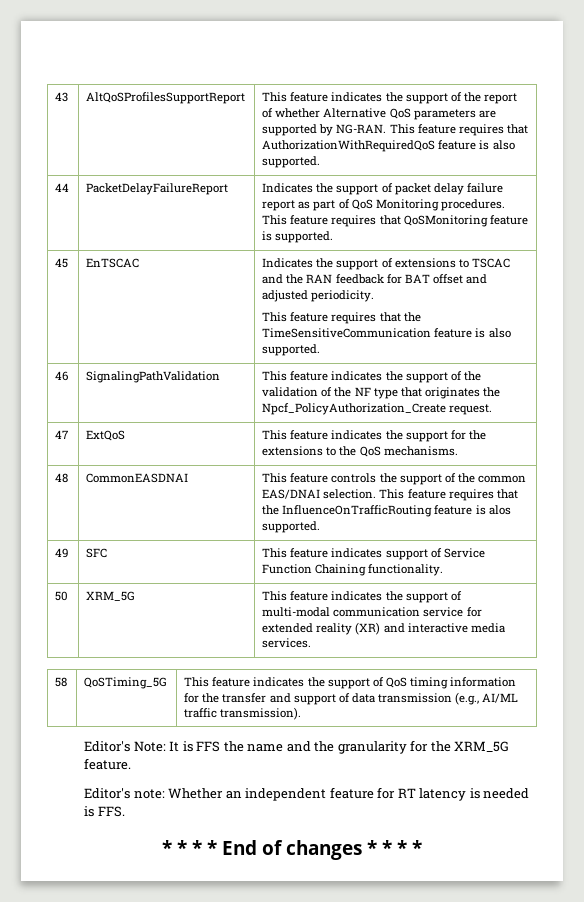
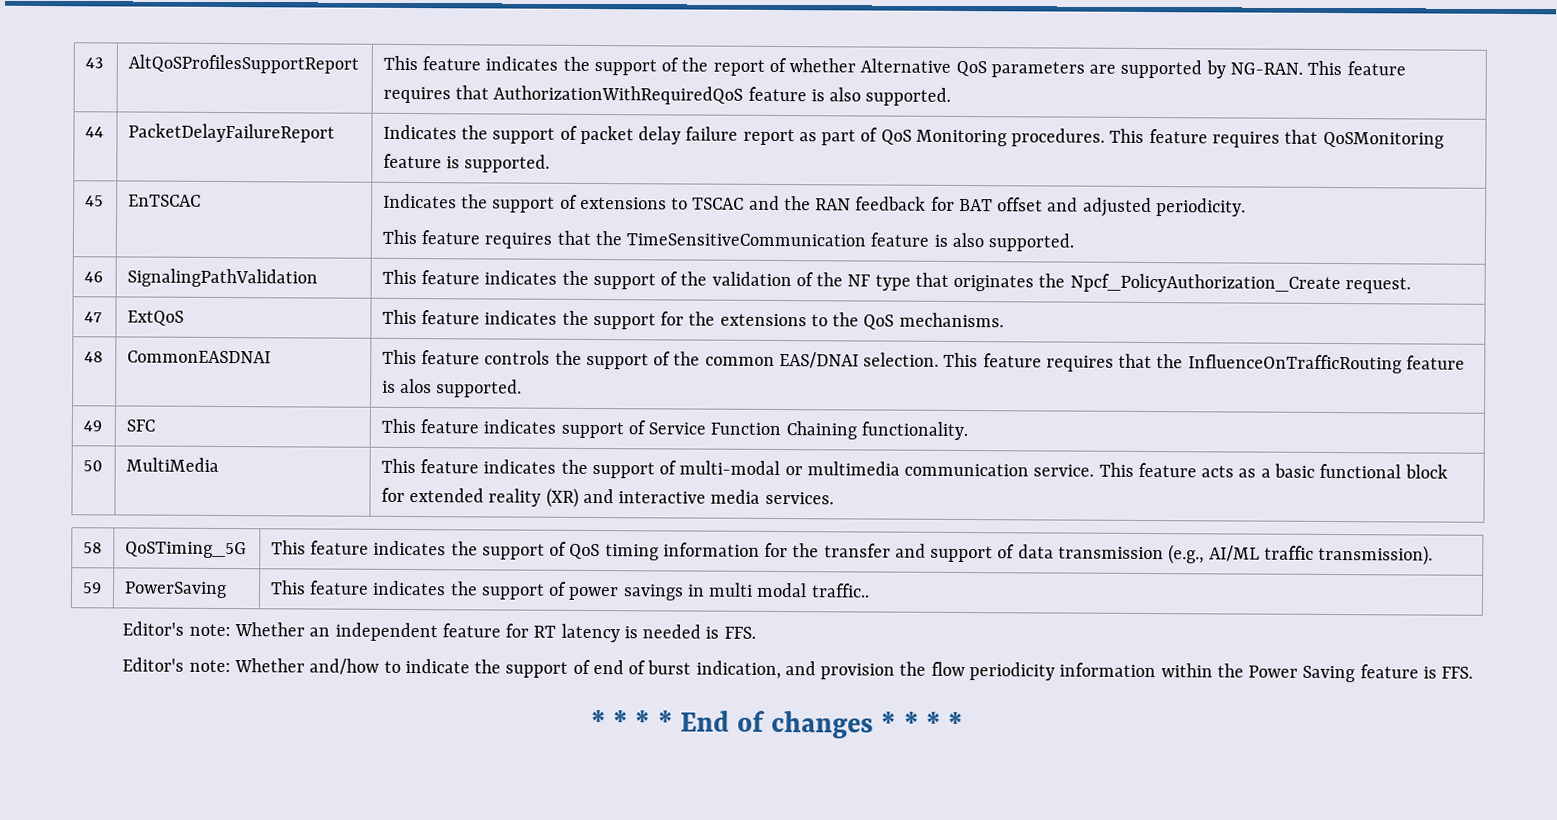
[86,591,136,601] XRM_5G -> [125,457,219,472] MultiMedia
[333,607,464,617] communication service -> [784,461,1448,479] or multimedia communication service. This feature acts as a basic functional block
[84,740,510,754] [84,758,132,770] // Editor's Note: It is FFS the name and the granularity for the XRM_5G feature. -> [81,582,102,594] [123,581,227,599] [269,580,870,601] // 59 | PowerSaving | This feature indicates the support of power savings in multi modal traffic..
(125, 811) none -> [122,657,1474,683] // Editor's note: Whether and/how to indicate the support of end of burst indication, and provision the flow periodicity information within the Power Saving feature is FFS.

